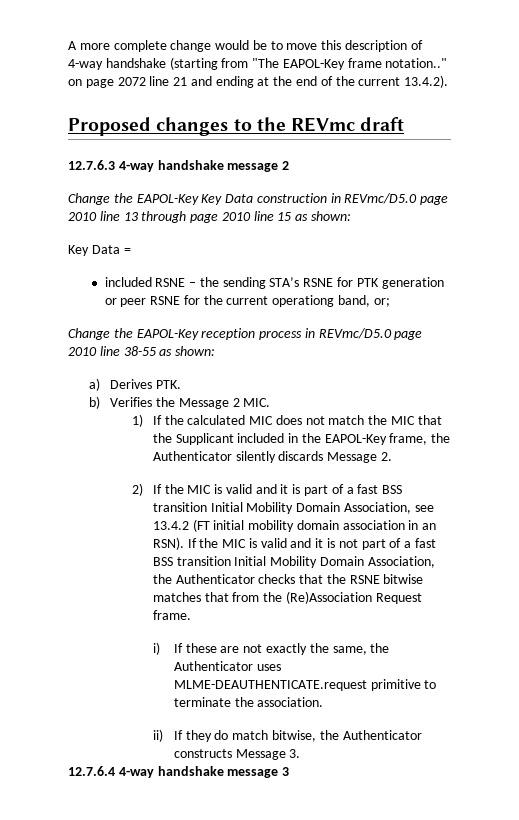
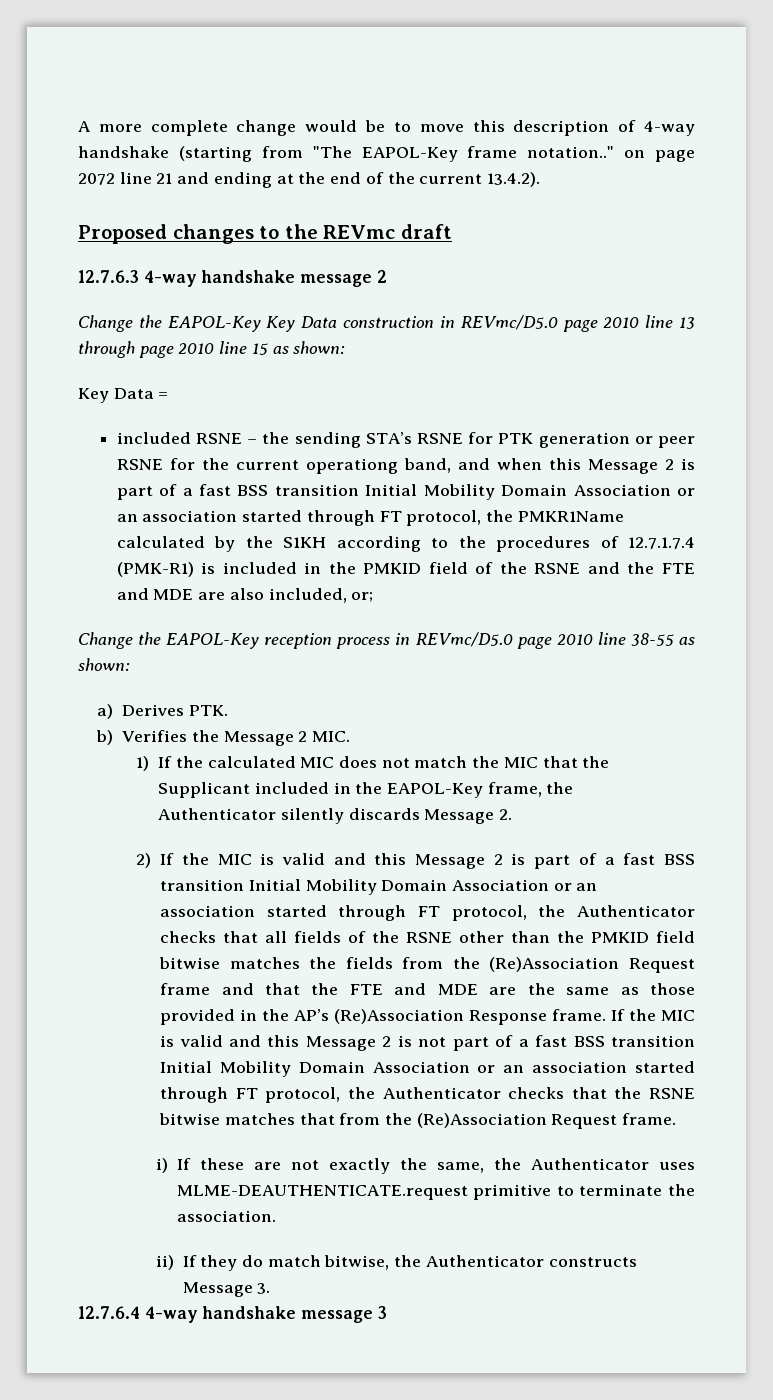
(371, 301) none -> [457,458,695,474] [116,484,695,500] [116,510,624,526] [116,536,695,552] [116,562,695,577] [116,588,347,603] and when this Message 2 is part of a fast BSS transition Initial Mobility Domain Association or an association started through FT protocol, the PMKR1Name calculated by the S1KH according to the procedures of 12.7.1.7.4 (PMK-R1) is included in the PMKID field of the RSNE and the FTE and MDE are also included,
[280,484,289,494] it -> [374,853,503,869] this Message 2
[343,502,434,514] [152,519,437,532] [152,537,324,550] Association, see 13.4.2 (FT initial mobility domain association in an RSN). If the MIC is valid and it -> [451,879,598,891] [160,905,695,921] [160,931,696,943] [159,957,695,973] [160,983,695,995] [160,1009,696,1025] [160,1035,392,1051] Association or an association started through FT protocol, the Authenticator checks that all fields of the RSNE other than the PMKID field bitwise matches the fields from the (Re)Association Request frame and that the FTE and MDE are the same as those provided in the AP’s (Re)Association Response frame. If the MIC is valid and this Message 2
[367,556,435,568] Association, -> [372,1061,696,1073] [160,1087,341,1103] Association or an association started through FT protocol,

